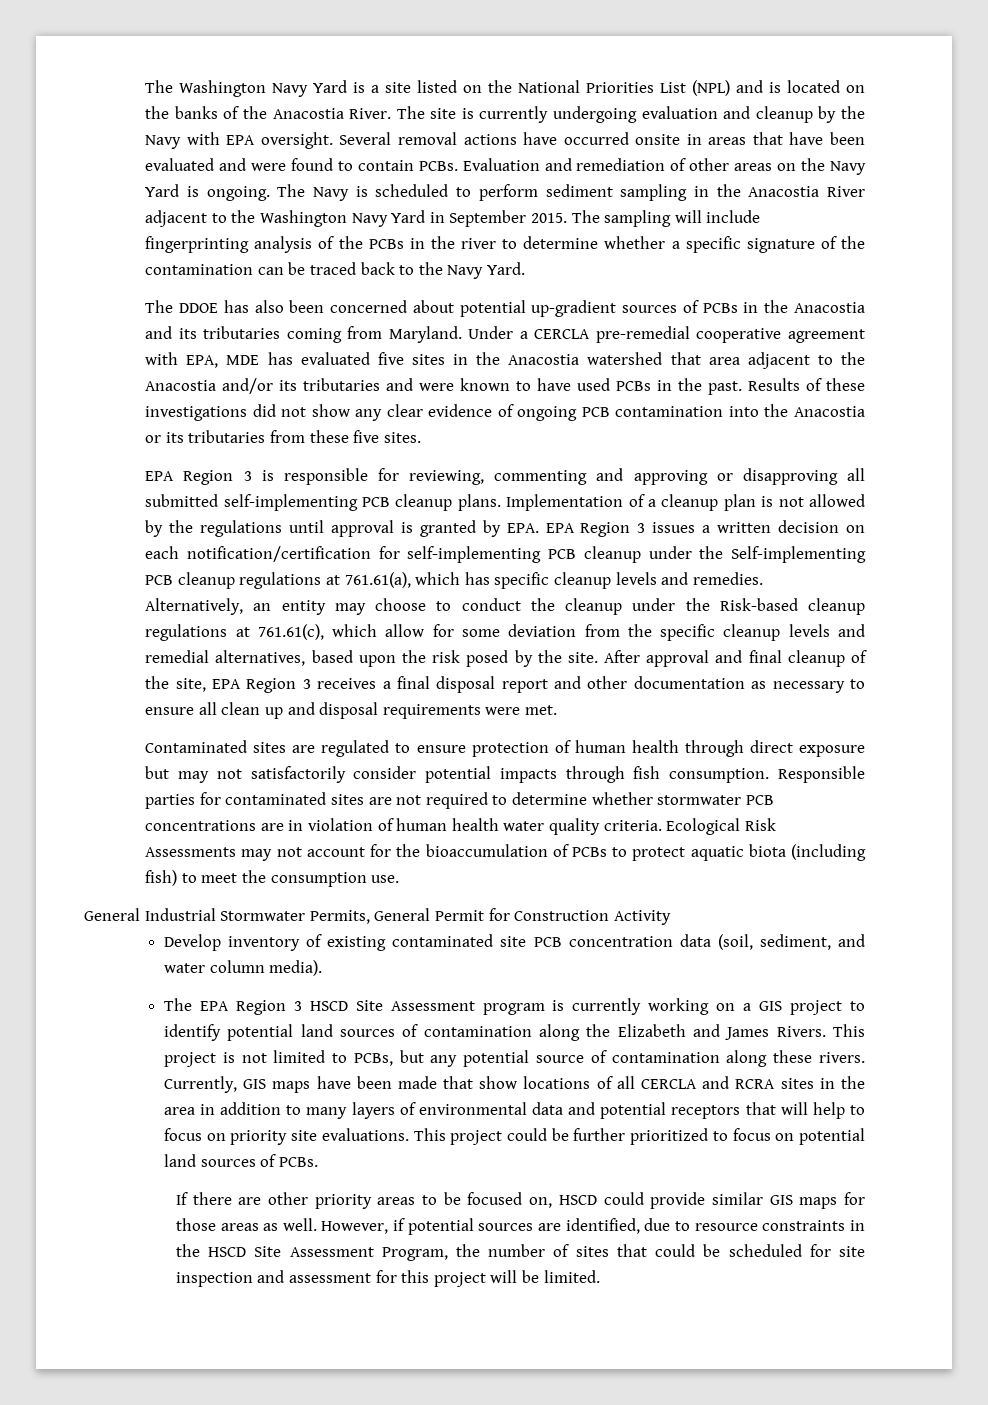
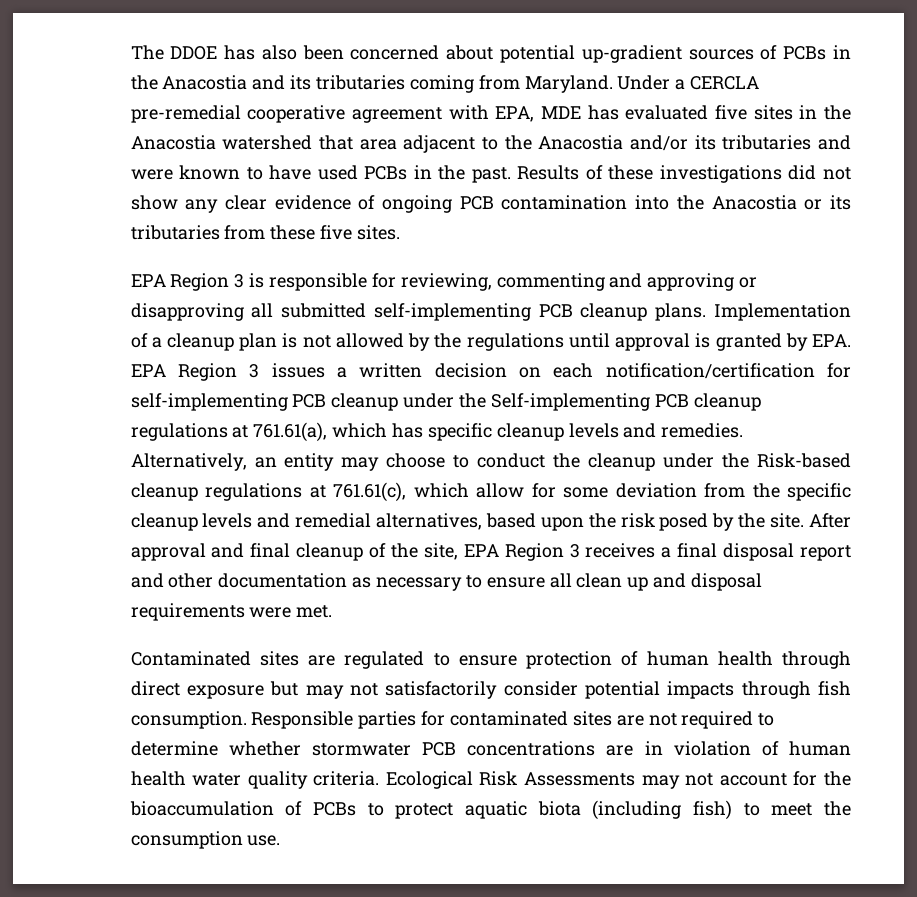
[145,80,865,97] [145,106,865,123] [145,132,866,149] [145,158,866,175] [145,184,866,201] [145,210,761,227] [145,236,865,253] [145,262,525,279] [145,300,174,313] The Washington Navy Yard is a site listed on the National Priorities List (NPL) and is located on the banks of the Anacostia River. The site is currently undergoing evaluation and cleanup by the Navy with EPA oversight. Several removal actions have occurred onsite in areas that have been evaluated and were found to contain PCBs. Evaluation and remediation of other areas on the Navy Yard is ongoing. The Navy is scheduled to perform sediment sampling in the Anacostia River adjacent to the Washington Navy Yard in September 2015. The sampling will include fingerprinting analysis of the PCBs in the river to determine whether a specific signature of the contamination can be traced back to the Navy Yard. // The -> [130,45,164,60] The
[84,908,671,925] [163,934,866,951] [163,960,323,976] [163,998,865,1015] [163,1024,866,1041] [163,1050,865,1067] [163,1076,865,1093] [163,1102,866,1119] [163,1128,866,1145] [163,1154,318,1167] [175,1192,866,1209] [175,1218,866,1235] [175,1244,866,1261] [175,1270,600,1287] // General Industrial Stormwater Permits, General Permit for Construction Activity // Develop inventory of existing contaminated site PCB concentration data (soil, sediment, and water column media). // The EPA Region 3 HSCD Site Assessment program is currently working on a GIS project to identify potential land sources of contamination along the Elizabeth and James Rivers. This project is not limited to PCBs, but any potential source of contamination along these rivers. Currently, GIS maps have been made that show locations of all CERCLA and RCRA sites in the area in addition to many layers of environmental data and potential receptors that will help to focus on priority site evaluations. This project could be further prioritized to focus on potential land sources of PCBs. // If there are other priority areas to be focused on, HSCD could provide similar GIS maps for those areas as well. However, if potential sources are identified, due to resource constraints in the HSCD Site Assessment Program, the number of sites that could be scheduled for site inspection and assessment for this project will be limited. -> (281, 840) none

